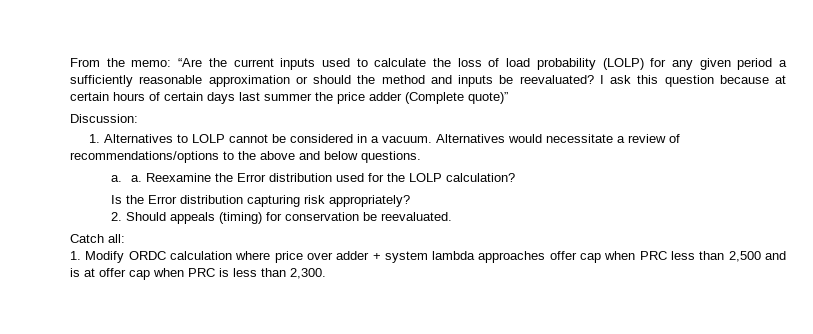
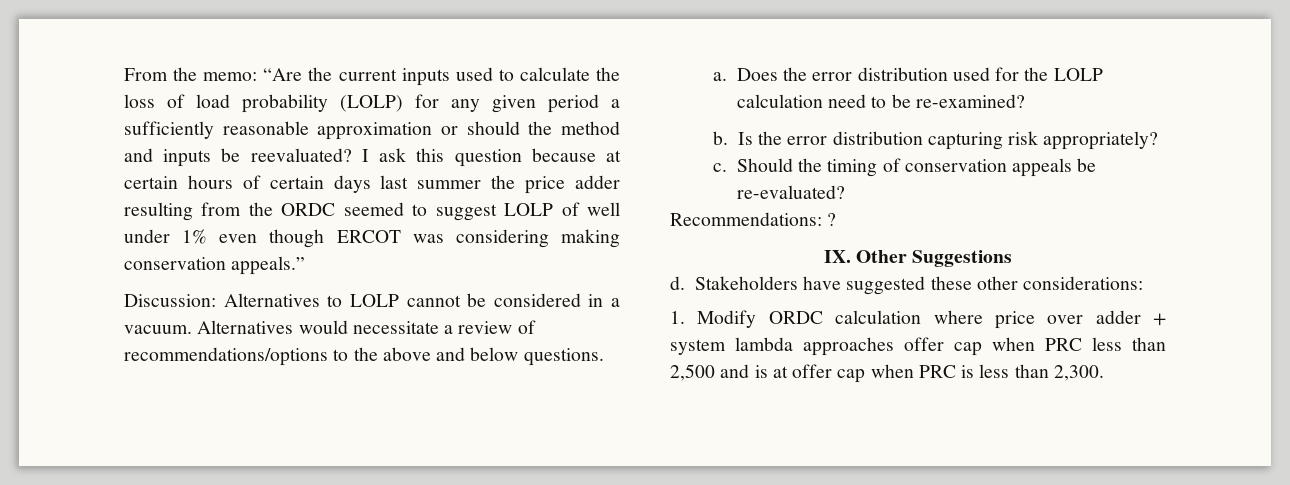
[405,92,508,104] (Complete quote)” -> [124,202,621,221] [124,229,620,248] [124,256,306,275] resulting from the ORDC seemed to suggest LOLP of well under 1% even though ERCOT was considering making conservation appeals.”
[88,134,100,143] // 1. -> (216, 300) none
[130,173,266,182] a. Reexamine the Error -> [736,67,853,81] Does the error
[445,173,515,182] calculation? // -> [736,94,1025,108] [712,131,728,145] calculation need to be re-examined? // b.
[147,195,177,204] Error -> [787,136,828,145] error
[110,212,452,224] [70,234,125,243] 2. Should appeals (timing) for conservation be reevaluated. // Catch all: -> [712,158,1097,177] [736,185,845,199] [670,212,837,226] [823,250,1013,267] [670,276,1144,295] c. Should the timing of conservation appeals be re-evaluated? // Recommendations: ? // IX. Other Suggestions // d. Stakeholders have suggested these other considerations:

